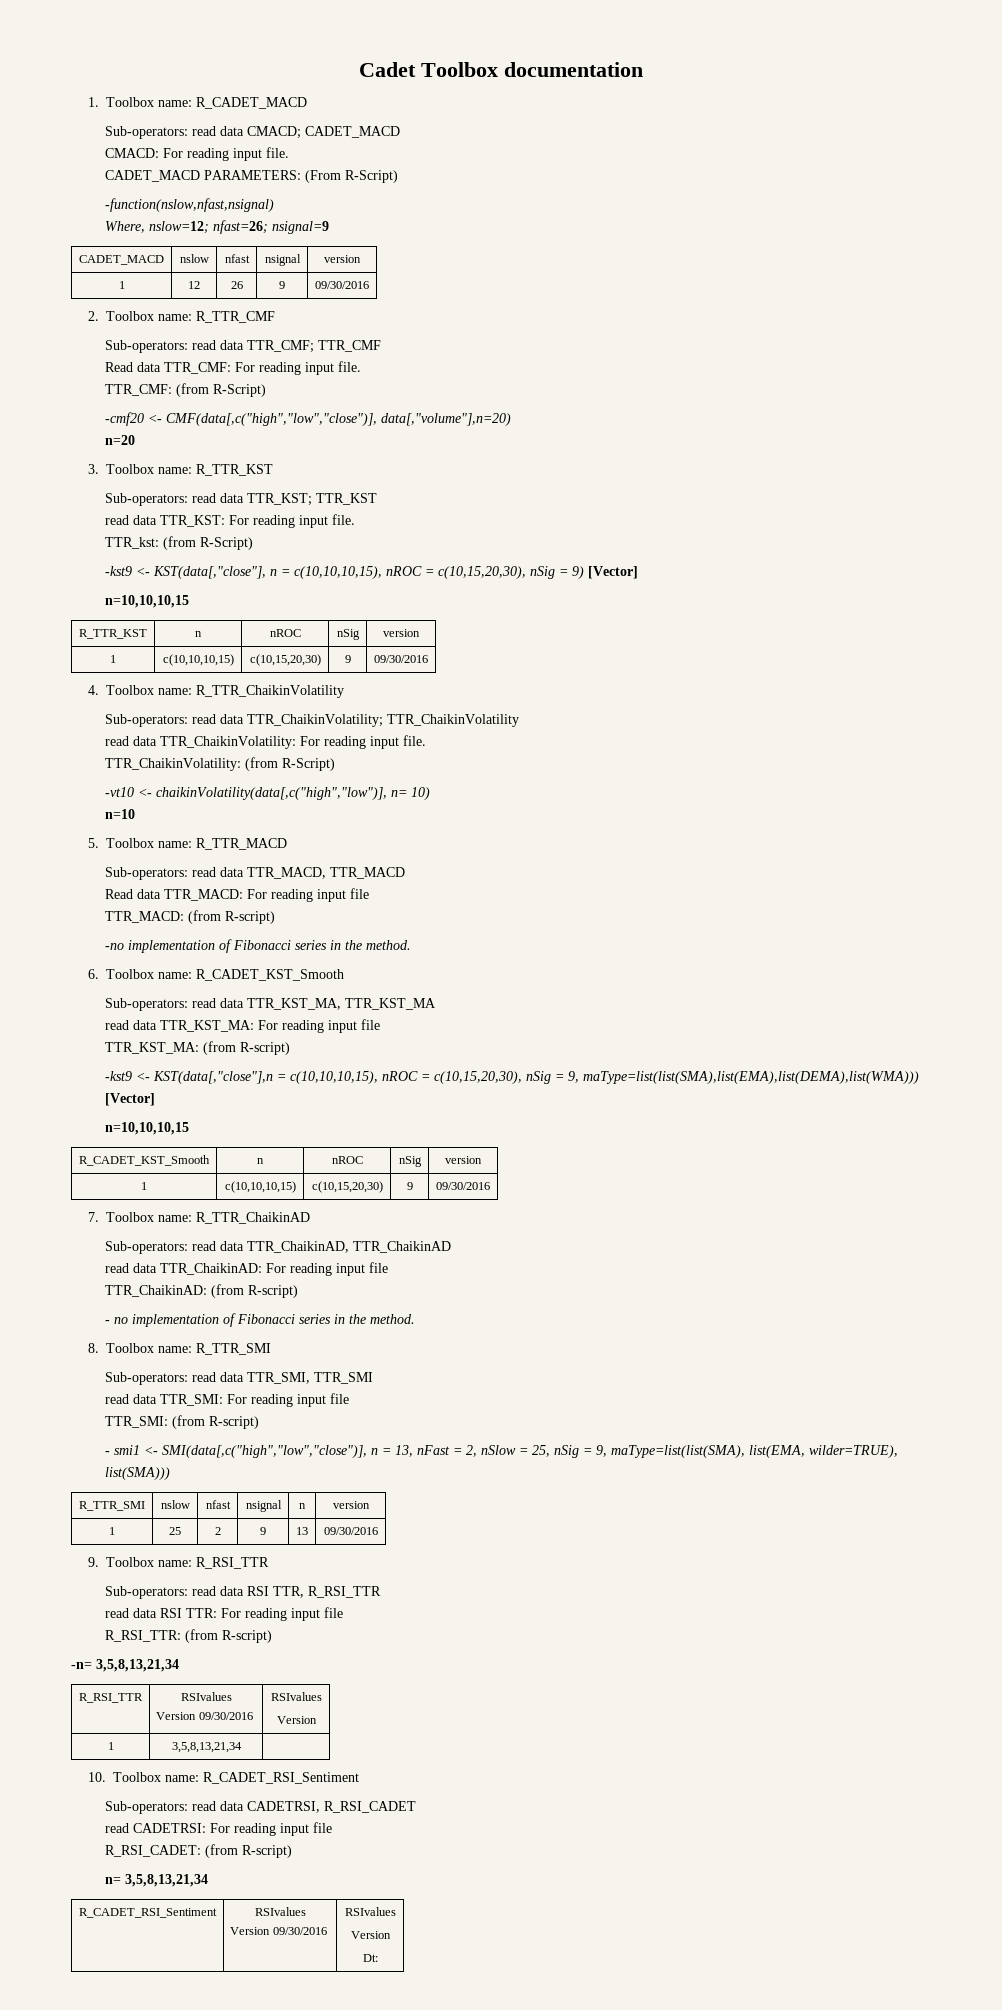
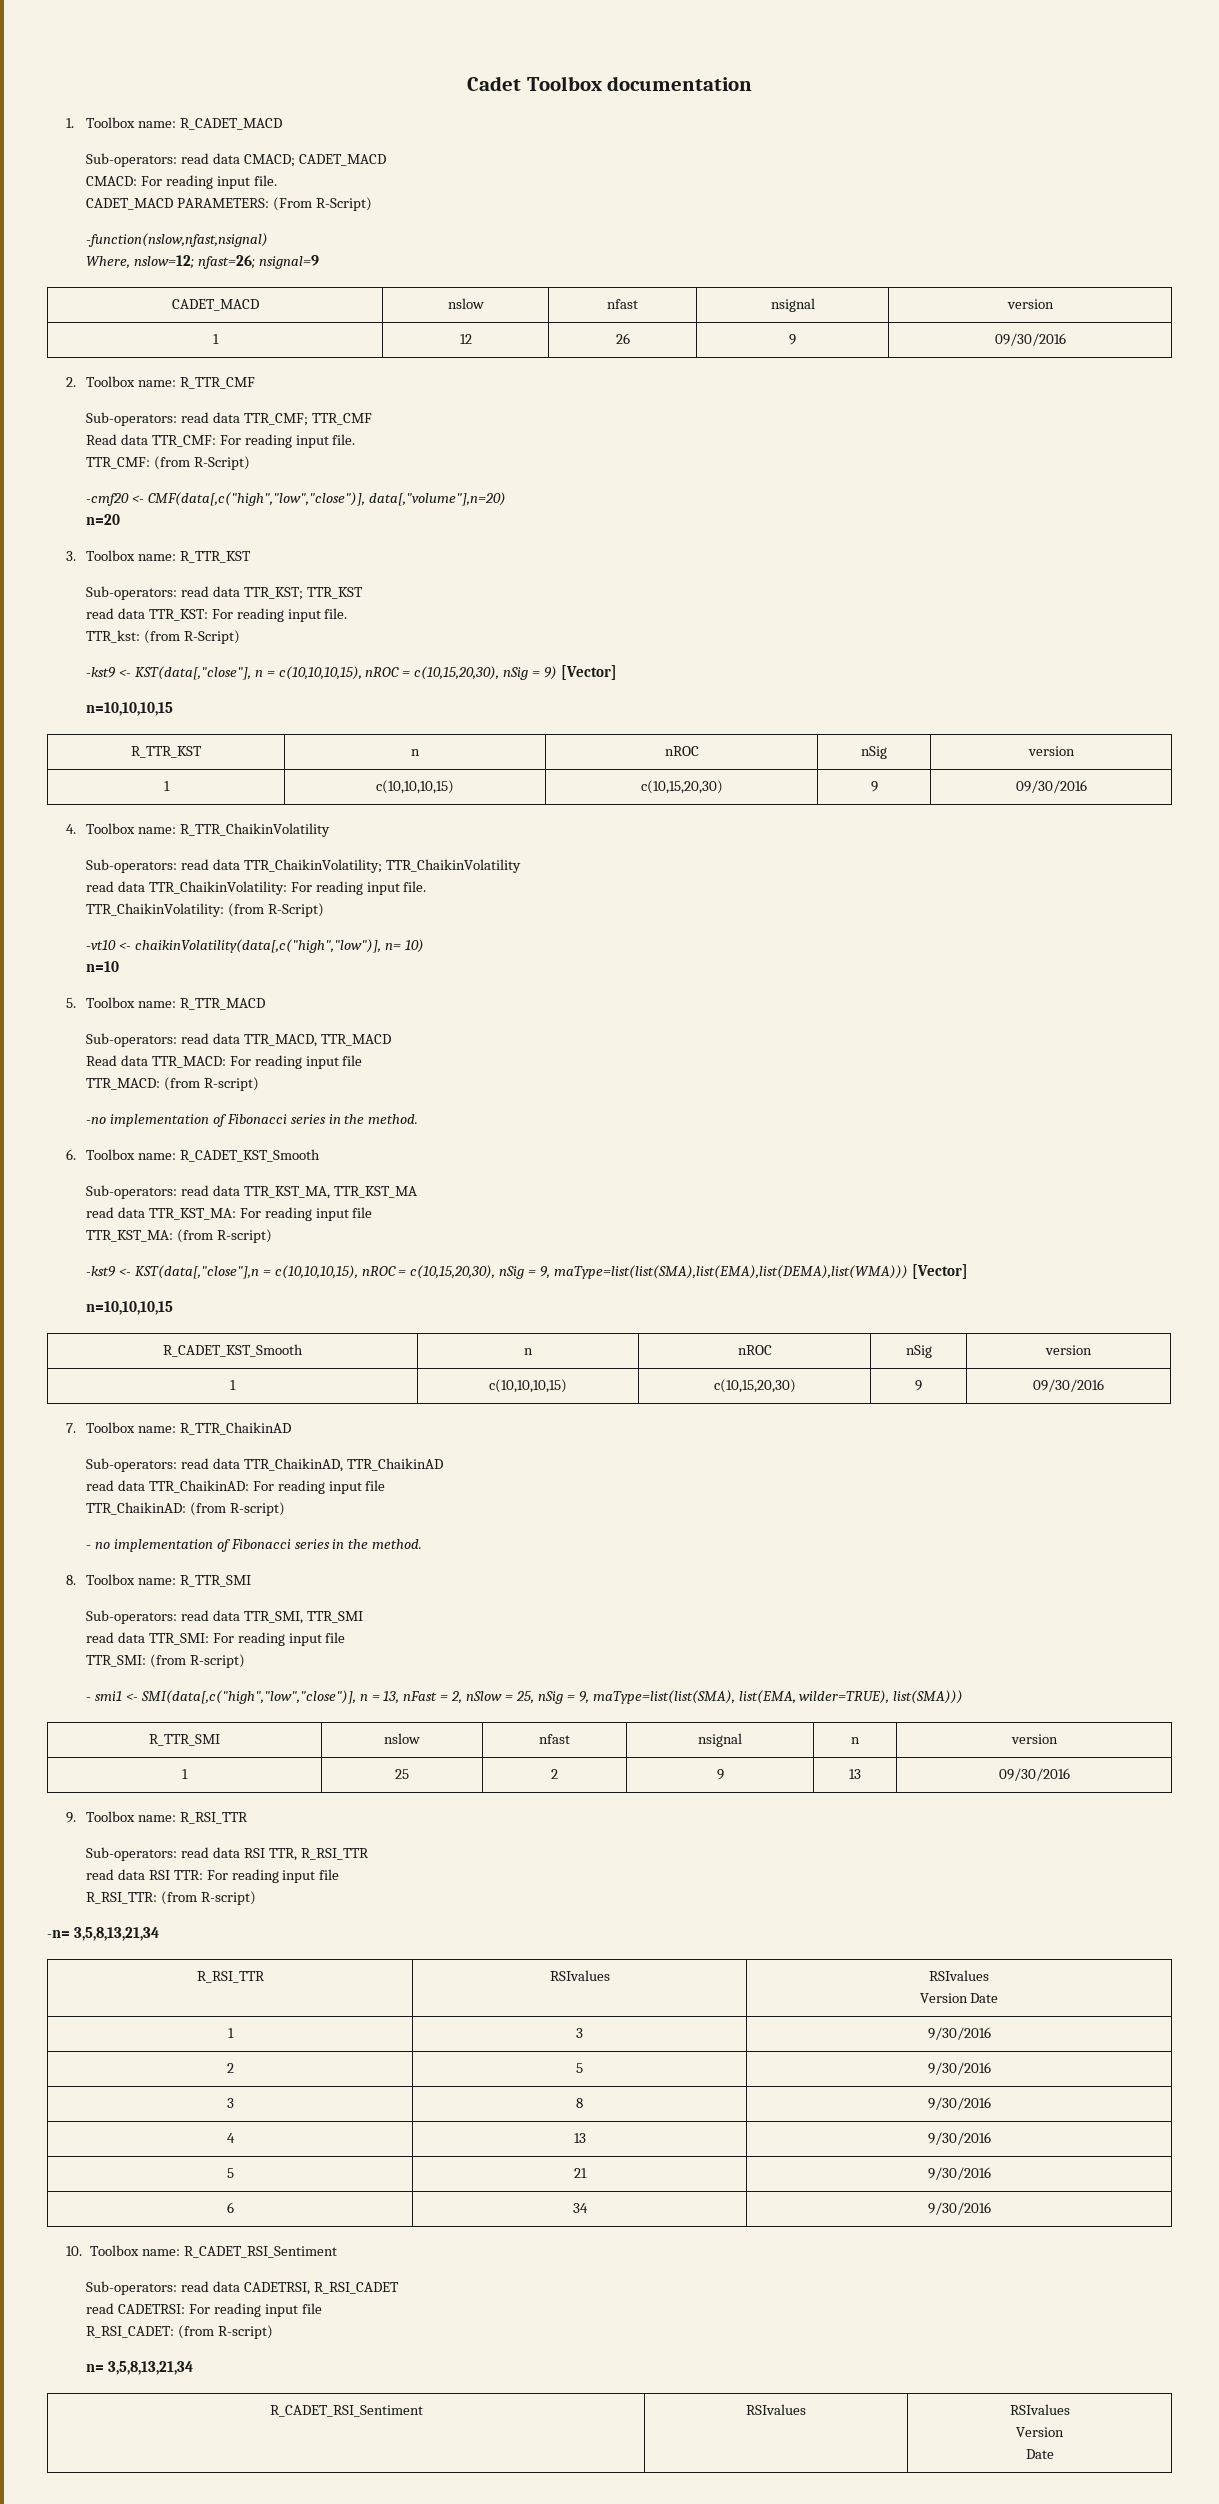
[156,1712,253,1720] [270,1692,322,1701] [276,1716,317,1724] [107,1742,114,1750] [171,1742,242,1753] // Version 09/30/2016 | RSIvalues // Version // 1 | 3,5,8,13,21,34 | -> [929,1970,989,1981] [919,1993,999,2003] [227,2028,234,2038] [576,2028,583,2038] [927,2027,991,2040] [226,2063,234,2073] [576,2063,583,2073] [927,2062,991,2075] [226,2098,234,2108] [576,2098,583,2108] [927,2097,991,2110] [226,2133,235,2143] [573,2133,586,2143] [927,2132,991,2145] [226,2168,234,2178] [573,2168,587,2178] [927,2167,991,2180] [226,2202,234,2213] [572,2203,588,2213] [927,2202,991,2215] | RSIvalues // Version Date // 1 | 3 | 9/30/2016 // 2 | 5 | 9/30/2016 // 3 | 8 | 9/30/2016 // 4 | 13 | 9/30/2016 // 5 | 21 | 9/30/2016 // 6 | 34 | 9/30/2016
[230,1927,327,1935] [344,1907,396,1916] [350,1931,391,1939] [362,1954,378,1962] // Version 09/30/2016 | RSIvalues // Version // Dt: -> [1009,2404,1070,2415] [1016,2427,1064,2437] [1025,2449,1054,2459] | RSIvalues // Version // Date

